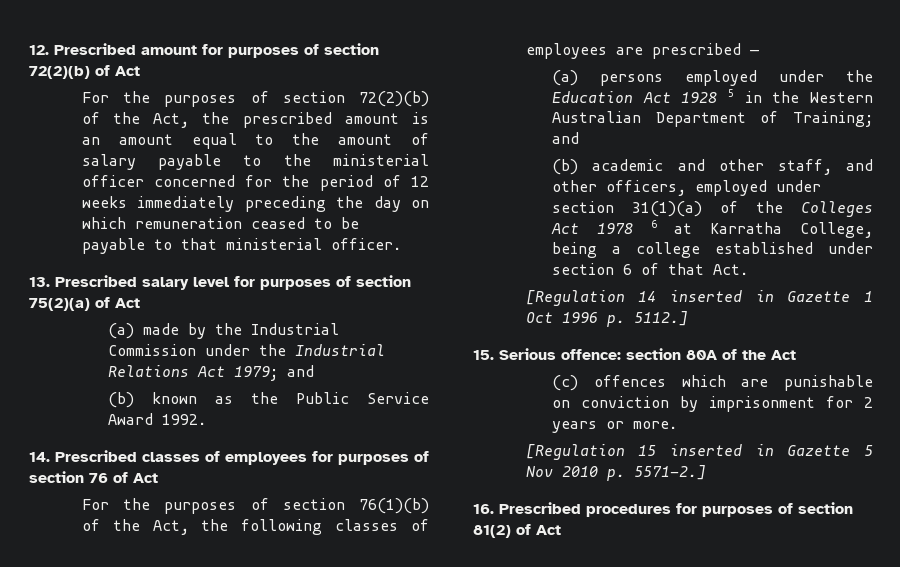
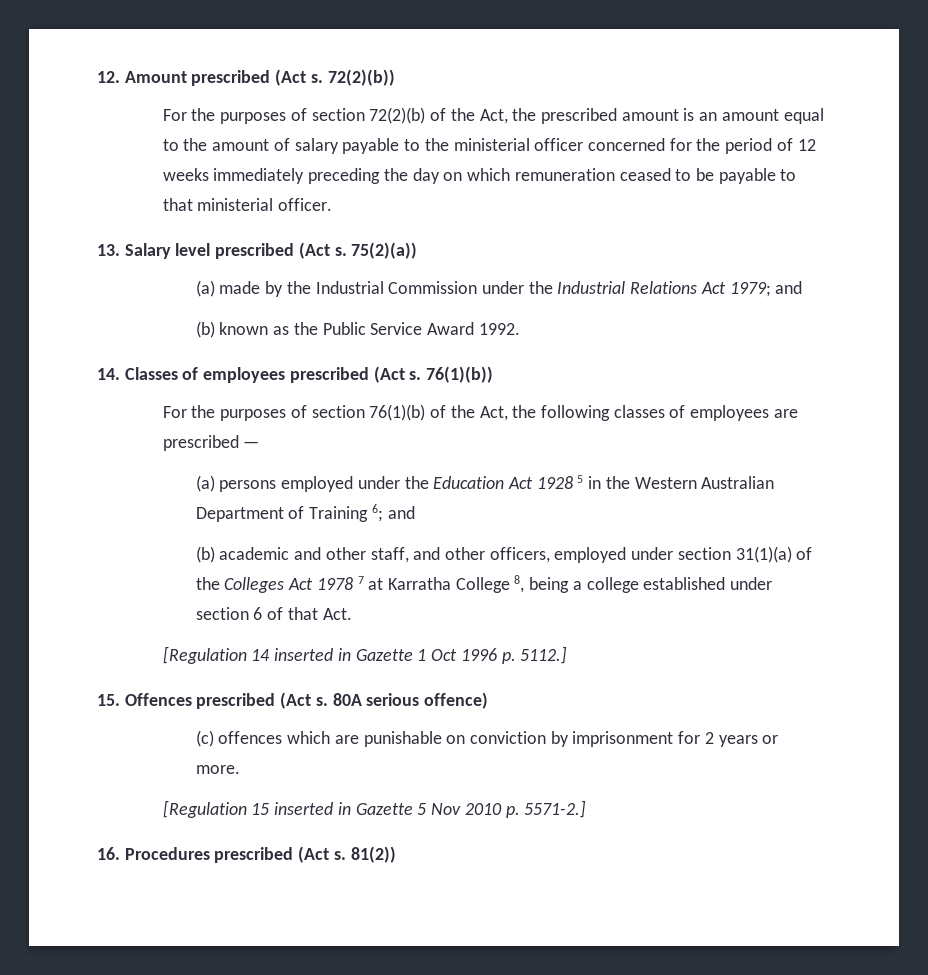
[54,43,379,58] [29,65,140,79] Prescribed amount for purposes of section 72(2)(b) of Act -> [124,69,395,86] Amount prescribed (Act s. 72(2)(b))
[55,275,411,290] [29,297,140,311] Prescribed salary level for purposes of section 75(2)(a) of Act -> [124,242,418,259] Salary level prescribed (Act s. 75(2)(a))
[55,450,429,465] [29,471,158,483] Prescribed classes of employees for purposes of section 76 of Act -> [124,366,494,383] Classes of employees prescribed (Act s. 76(1)(b))
[793,111,873,127] Training; -> [309,504,383,522] Training 6;
[650,220,657,228] 6 -> [357,576,364,584] 7
[800,222,873,238] College, -> [455,575,525,593] College 8,
[499,348,796,360] Serious offence: section 80A of the Act -> [124,692,489,709] Offences prescribed (Act s. 80A serious offence)
[499,502,853,517] [473,524,561,538] Prescribed procedures for purposes of section 81(2) of Act -> [124,846,396,863] Procedures prescribed (Act s. 81(2))

